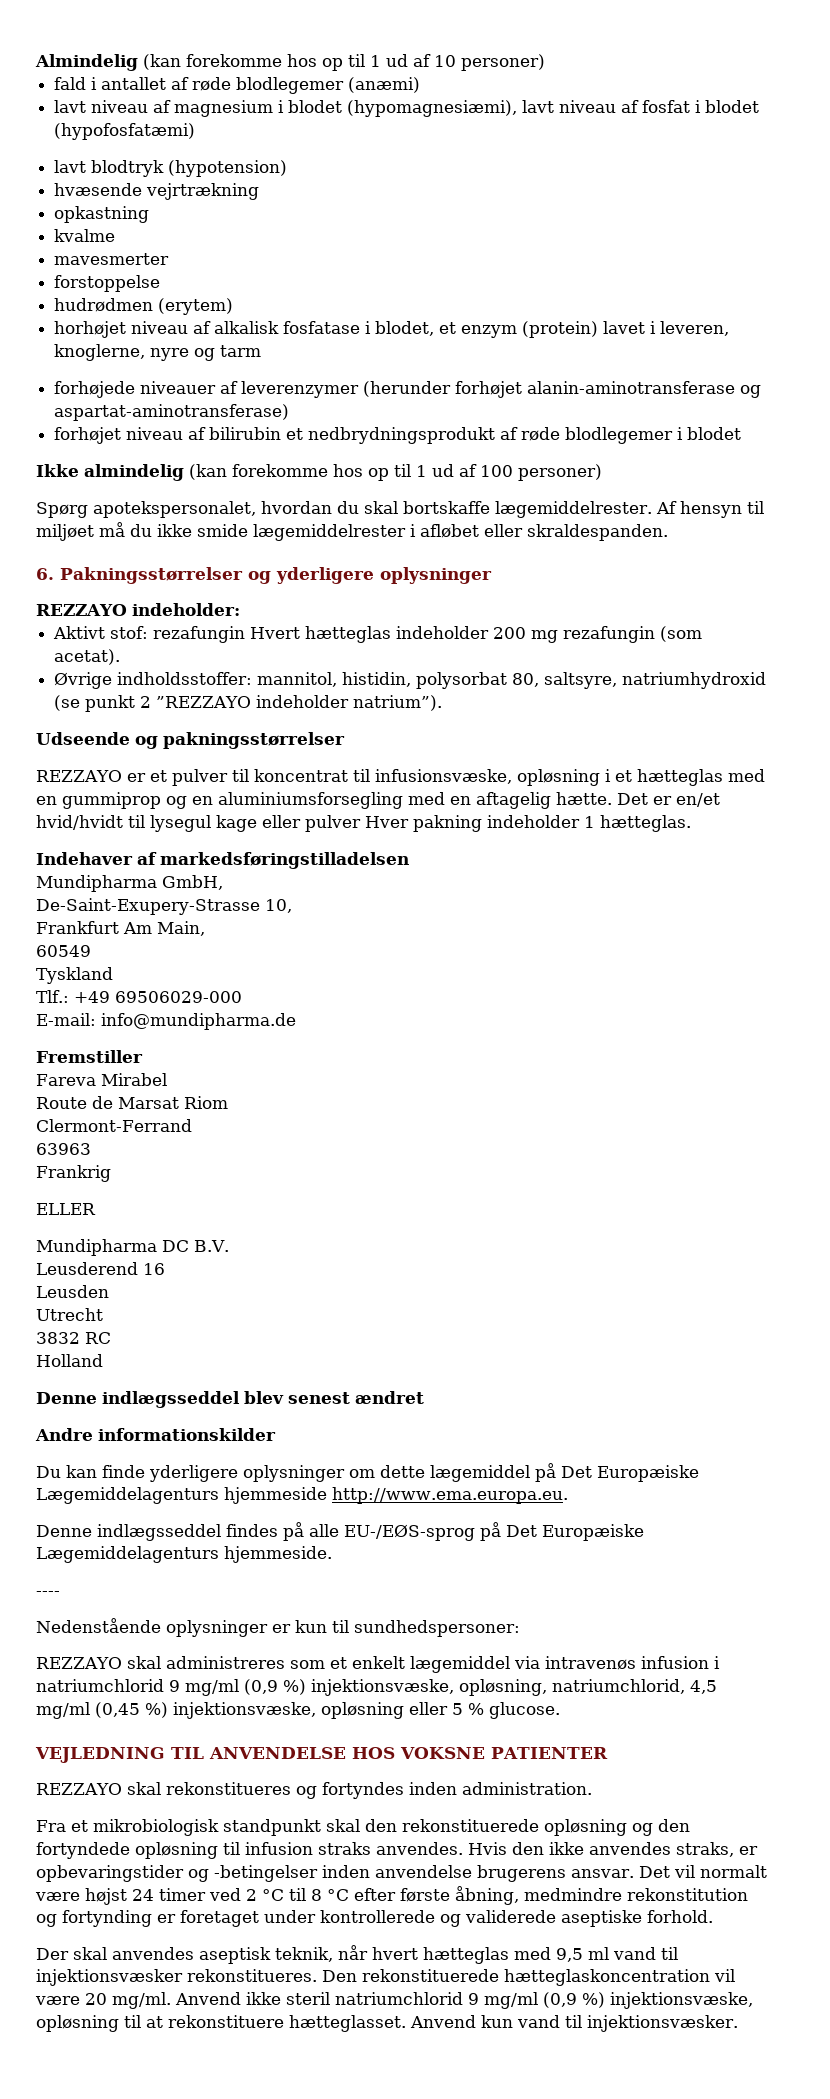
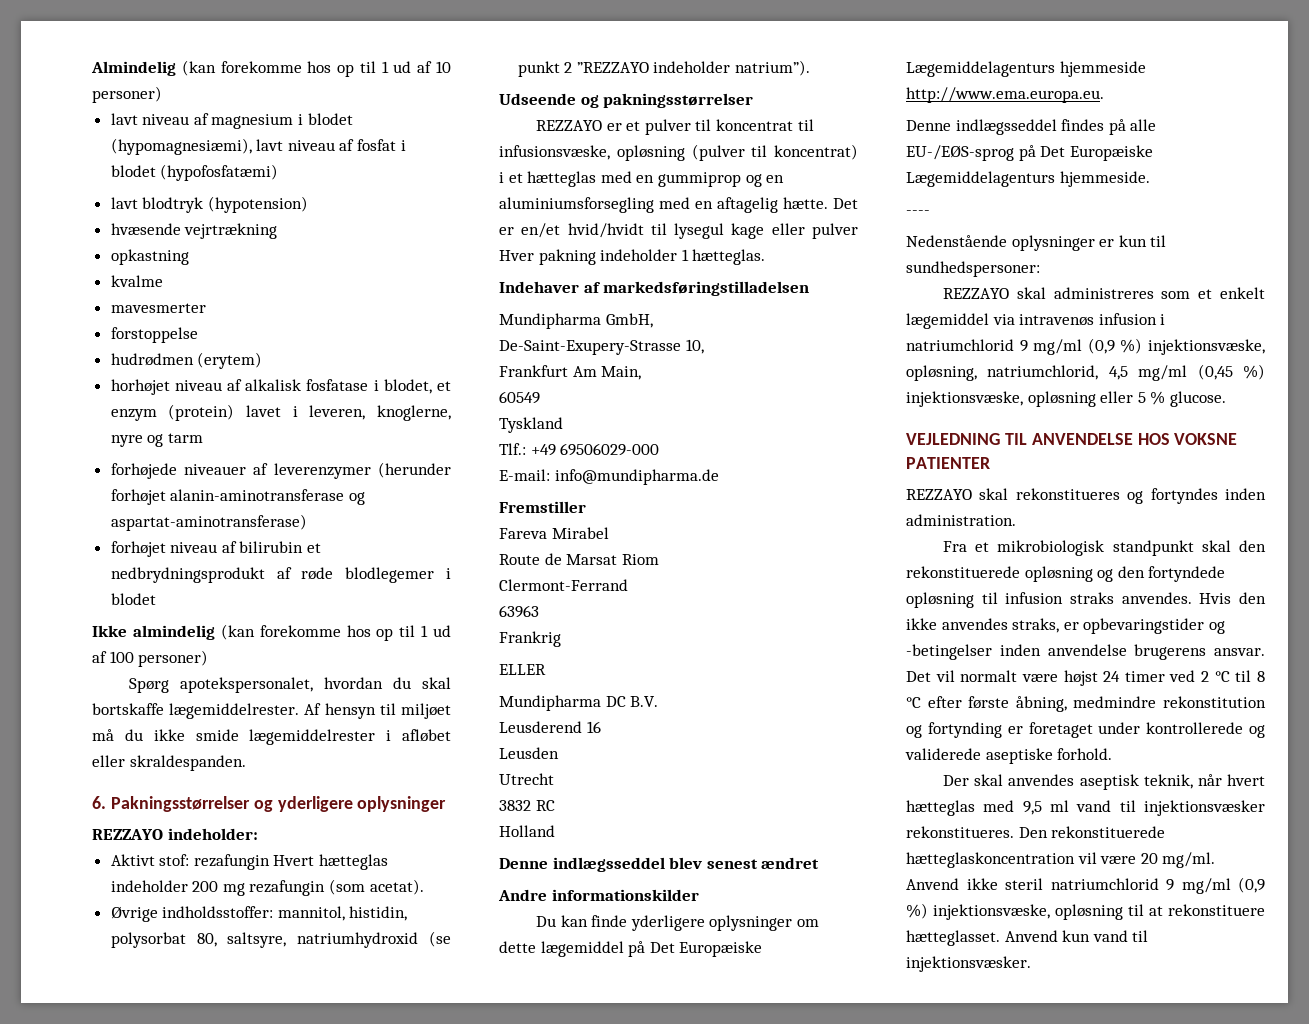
[54,77,421,94] // fald i antallet af røde blodlegemer (anæmi) -> (162, 94) none
(600, 777) none -> [691,144,858,161] (pulver til koncentrat)

